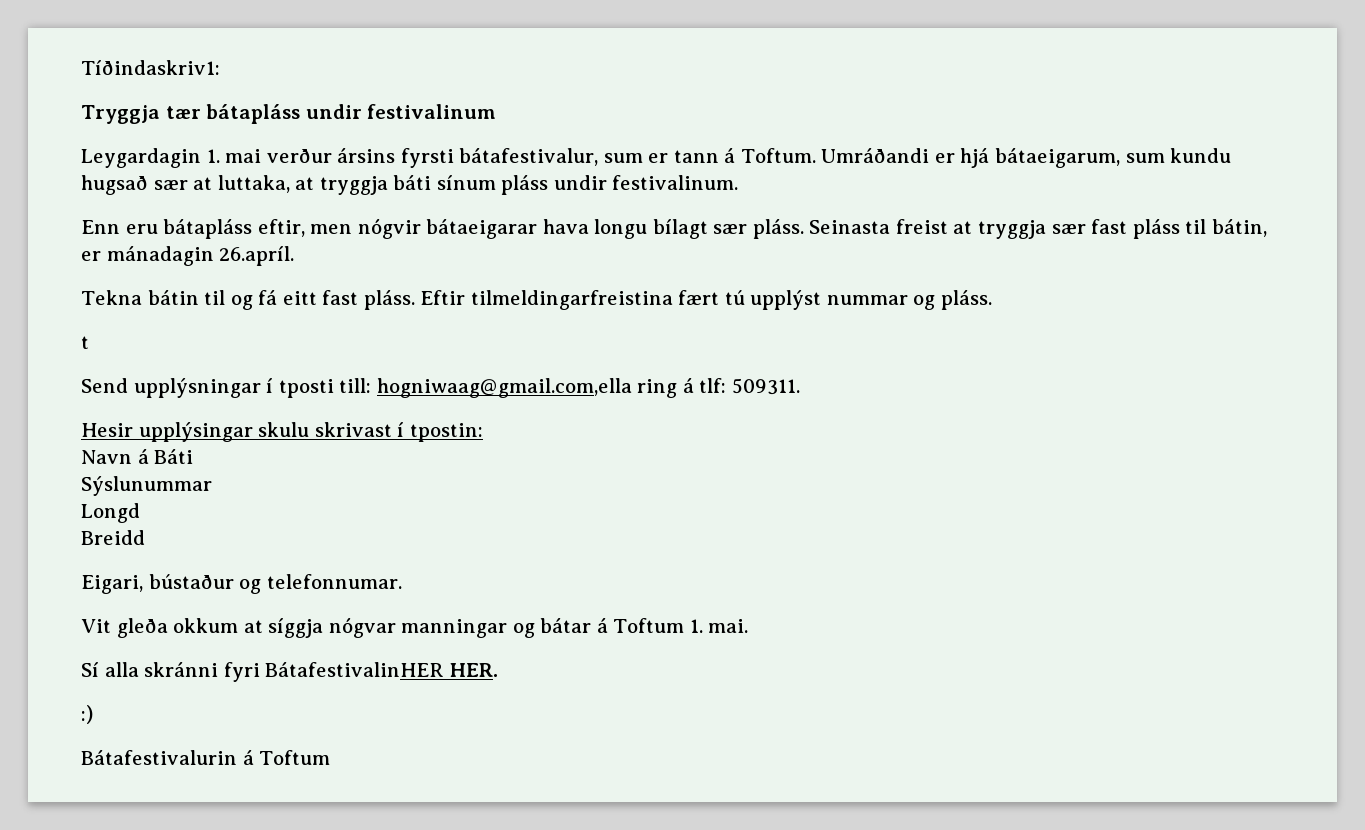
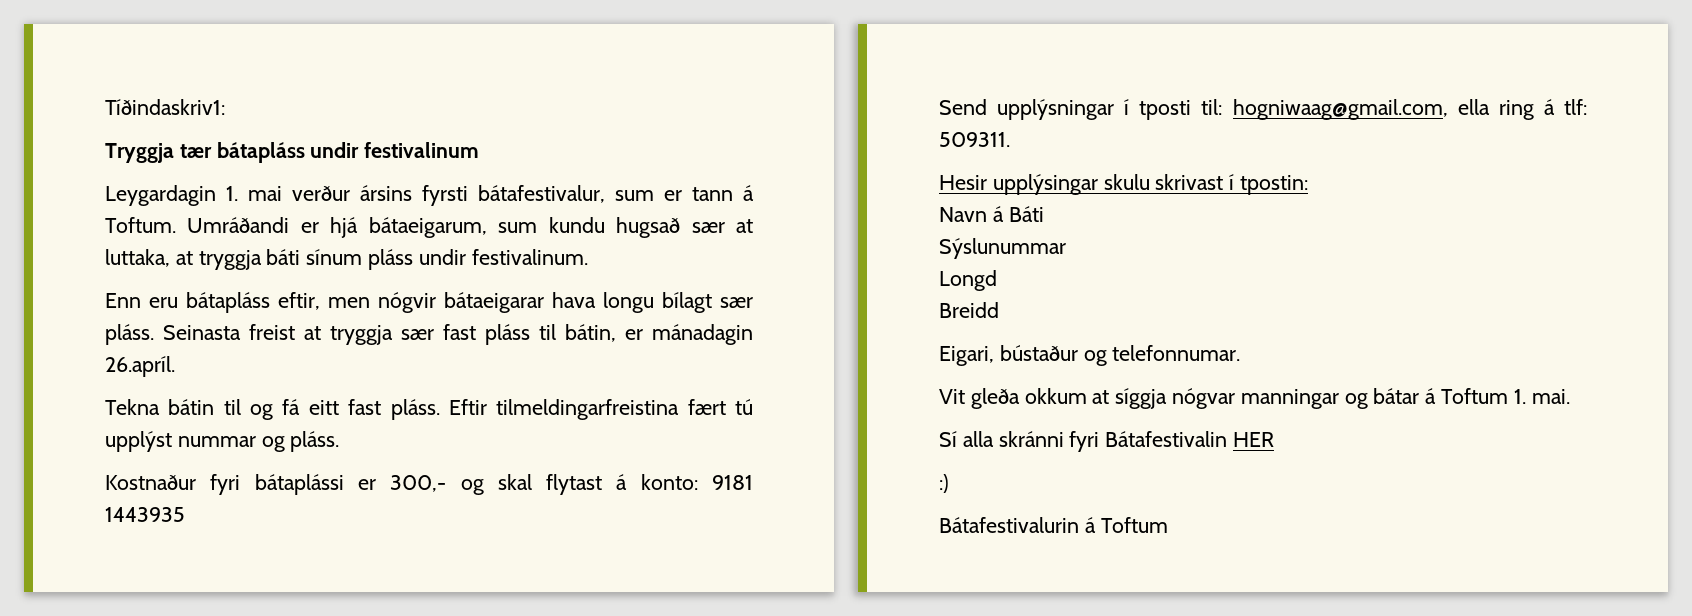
[81,336,89,349] t -> [105,474,753,495] [105,507,185,522] Kostnaður fyri bátaplássi er 300,- og skal flytast á konto: 9181 1443935
[339,378,632,398] till: hogniwaag@gmail.com,ella -> [1201,99,1490,120] til: hogniwaag@gmail.com, ella
[265,662,498,677] BátafestivalinHER HER. -> [1105,431,1275,447] Bátafestivalin HER

